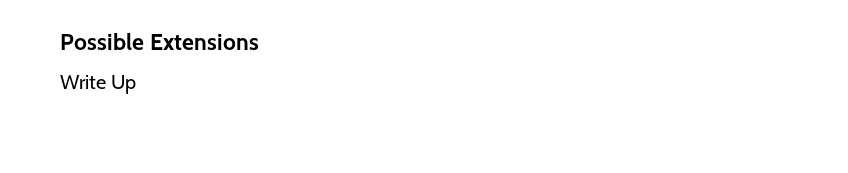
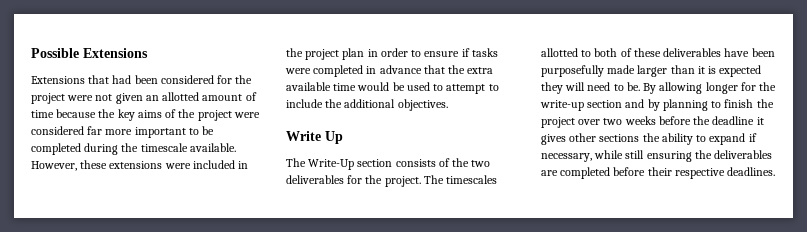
[60,75,137,94] Write Up -> [31,75,253,84] [31,92,257,104] [31,109,260,121] [31,126,215,138] [31,143,236,155] [31,160,249,171] [286,48,498,60] [285,65,494,77] [286,82,499,94] [286,99,448,111] [286,131,343,144] [286,158,491,170] [286,175,498,187] [541,48,775,57] [541,65,762,77] [541,82,777,94] [540,99,774,111] [541,116,764,128] [541,133,757,145] [541,150,773,162] [541,167,776,179] Extensions that had been considered for the project were not given an allotted amount of time because the key aims of the project were considered far more important to be completed during the timescale available. However, these extensions were included in the project plan in order to ensure if tasks were completed in advance that the extra available time would be used to attempt to include the additional objectives. // Write Up // The Write-Up section consists of the two deliverables for the project. The timescales allotted to both of these deliverables have been purposefully made larger than it is expected they will need to be. By allowing longer for the write-up section and by planning to finish the project over two weeks before the deadline it gives other sections the ability to expand if necessary, while still ensuring the deliverables are completed before their respective deadlines.

